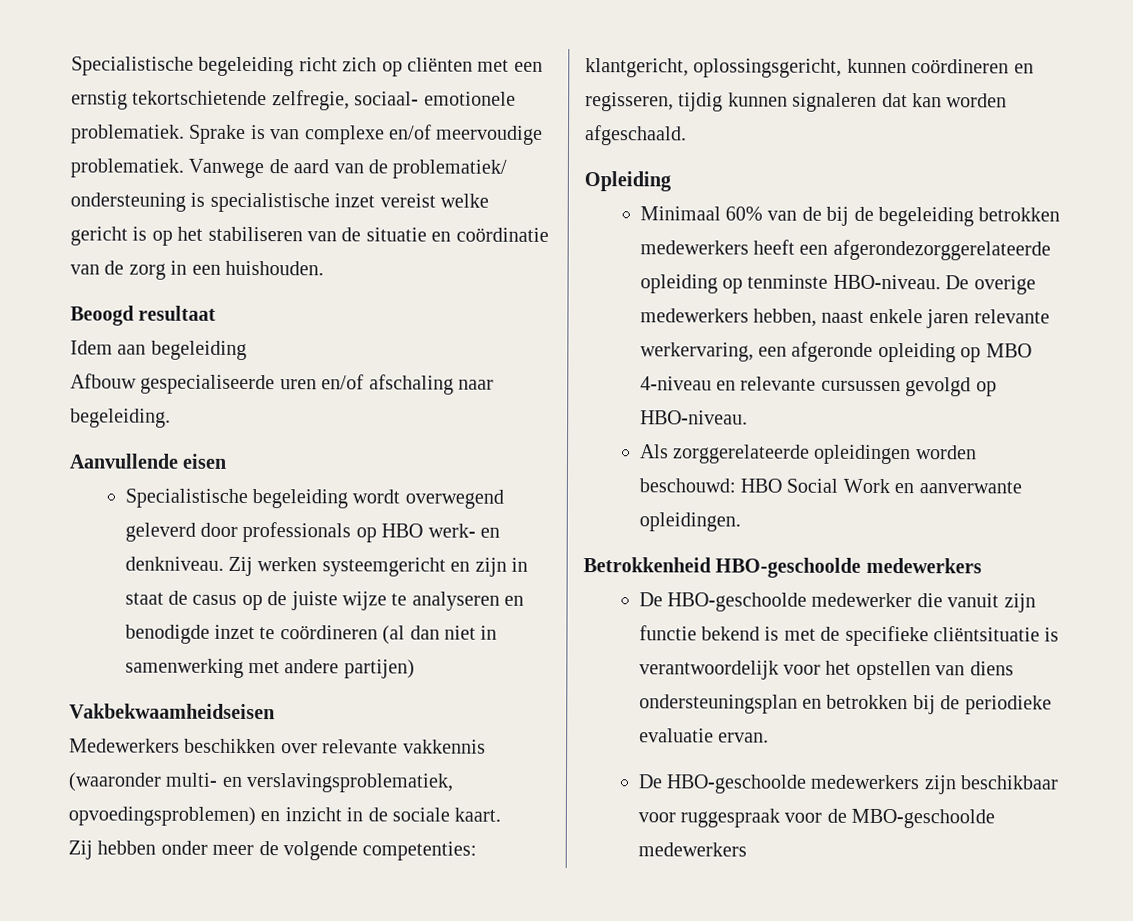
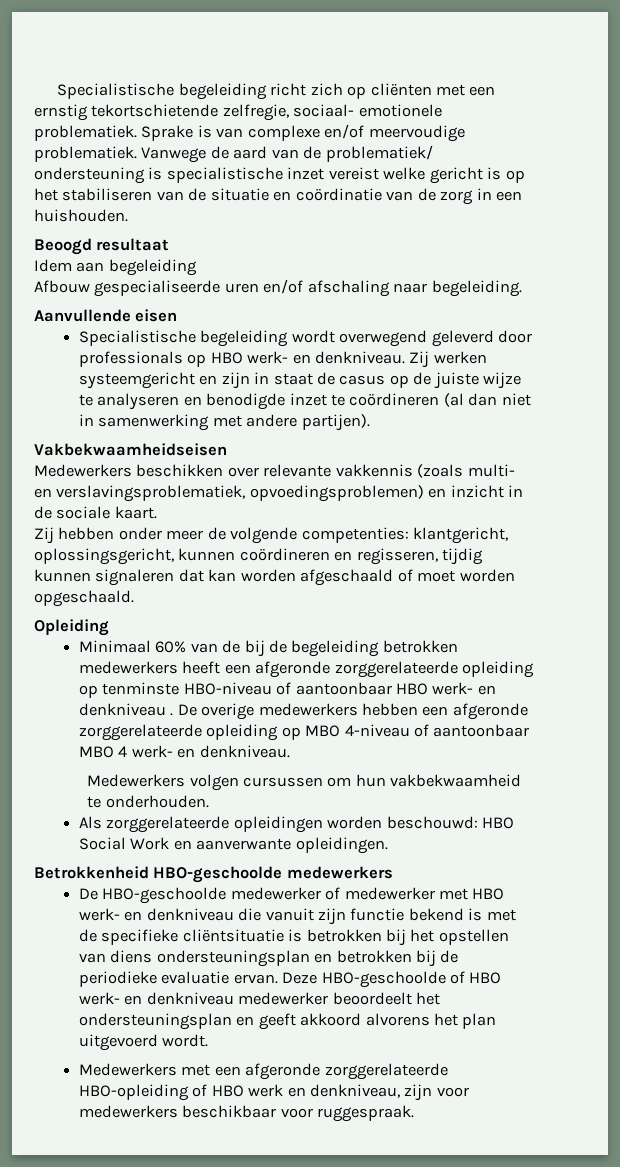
[343,659,415,679] partijen) -> [301,414,370,431] partijen).
[68,772,162,792] (waaronder -> [417,464,464,478] (zoals
[584,125,687,146] afgeschaald. -> [300,569,515,586] [34,590,134,607] afgeschaald of moet worden opgeschaald.
[832,239,1051,261] afgerondezorggerelateerde -> [255,661,458,678] afgeronde zorggerelateerde
[832,274,1036,295] [639,308,1050,329] [639,341,874,362] HBO-niveau. De overige medewerkers hebben, naast enkele jaren relevante werkervaring, een afgeronde -> [183,682,496,695] [78,703,528,720] [78,724,202,741] HBO-niveau of aantoonbaar HBO werk- en denkniveau . De overige medewerkers hebben een afgeronde zorggerelateerde
[715,376,997,397] [639,410,748,425] en relevante cursussen gevolgd op HBO-niveau. -> [413,724,530,737] [78,745,290,758] [87,774,522,791] [87,795,209,808] of aantoonbaar MBO 4 werk- en denkniveau. // Medewerkers volgen cursussen om hun vakbekwaamheid te onderhouden.
(913, 600) none -> [325,887,505,900] [78,908,234,921] of medewerker met HBO werk- en denkniveau
[638,660,821,680] verantwoordelijk voor -> [306,929,406,946] betrokken bij
[637,774,1060,795] [637,808,996,829] [637,842,747,857] // De HBO-geschoolde medewerkers zijn beschikbaar voor ruggespraak voor de MBO-geschoolde medewerkers -> [282,971,502,988] [78,992,440,1005] [78,1013,497,1030] [78,1034,209,1051] [78,1063,448,1080] [78,1084,469,1101] [78,1105,415,1122] Deze HBO-geschoolde of HBO werk- en denkniveau medewerker beoordeelt het ondersteuningsplan en geeft akkoord alvorens het plan uitgevoerd wordt. // Medewerkers met een afgeronde zorggerelateerde HBO-opleiding of HBO werk en denkniveau, zijn voor medewerkers beschikbaar voor ruggespraak.

